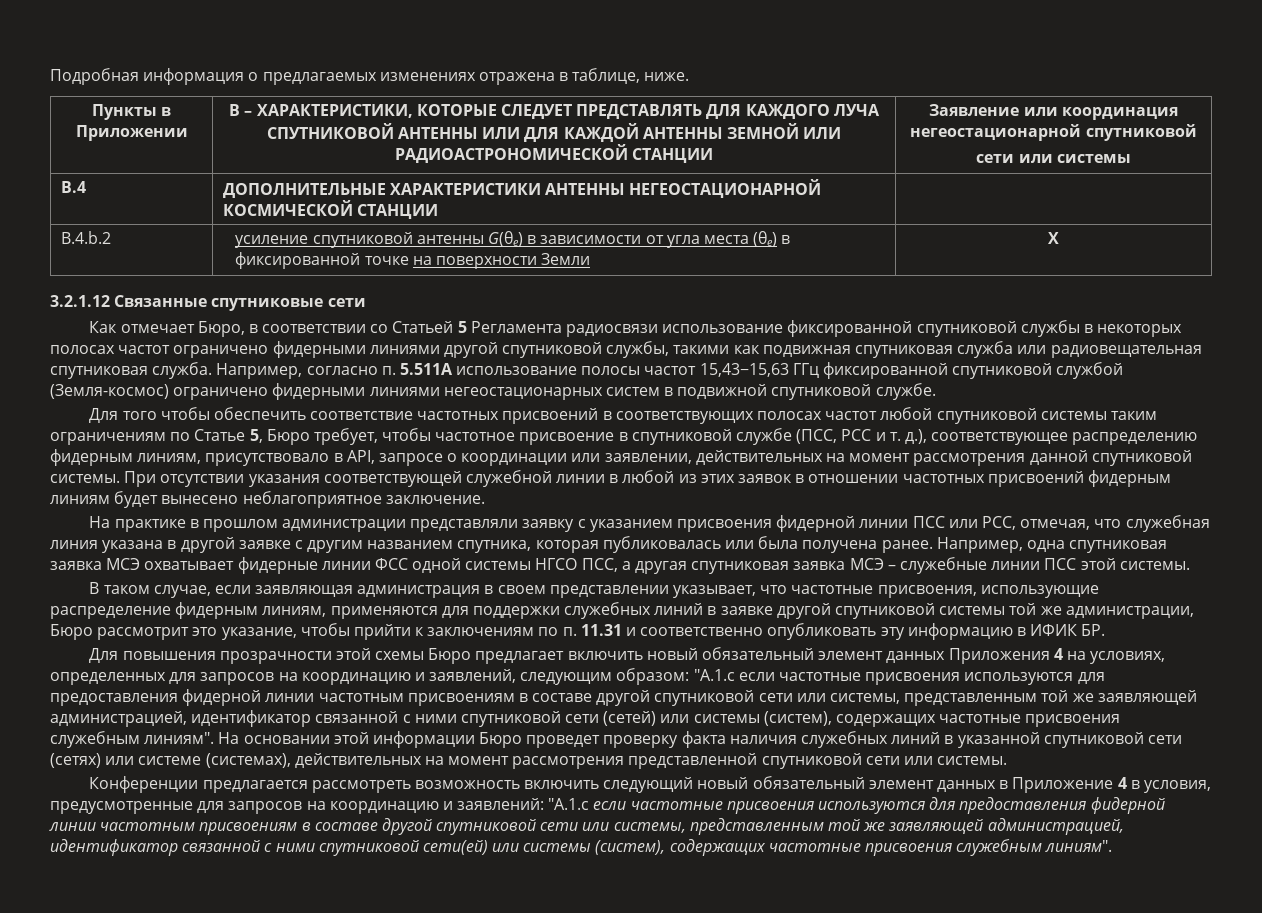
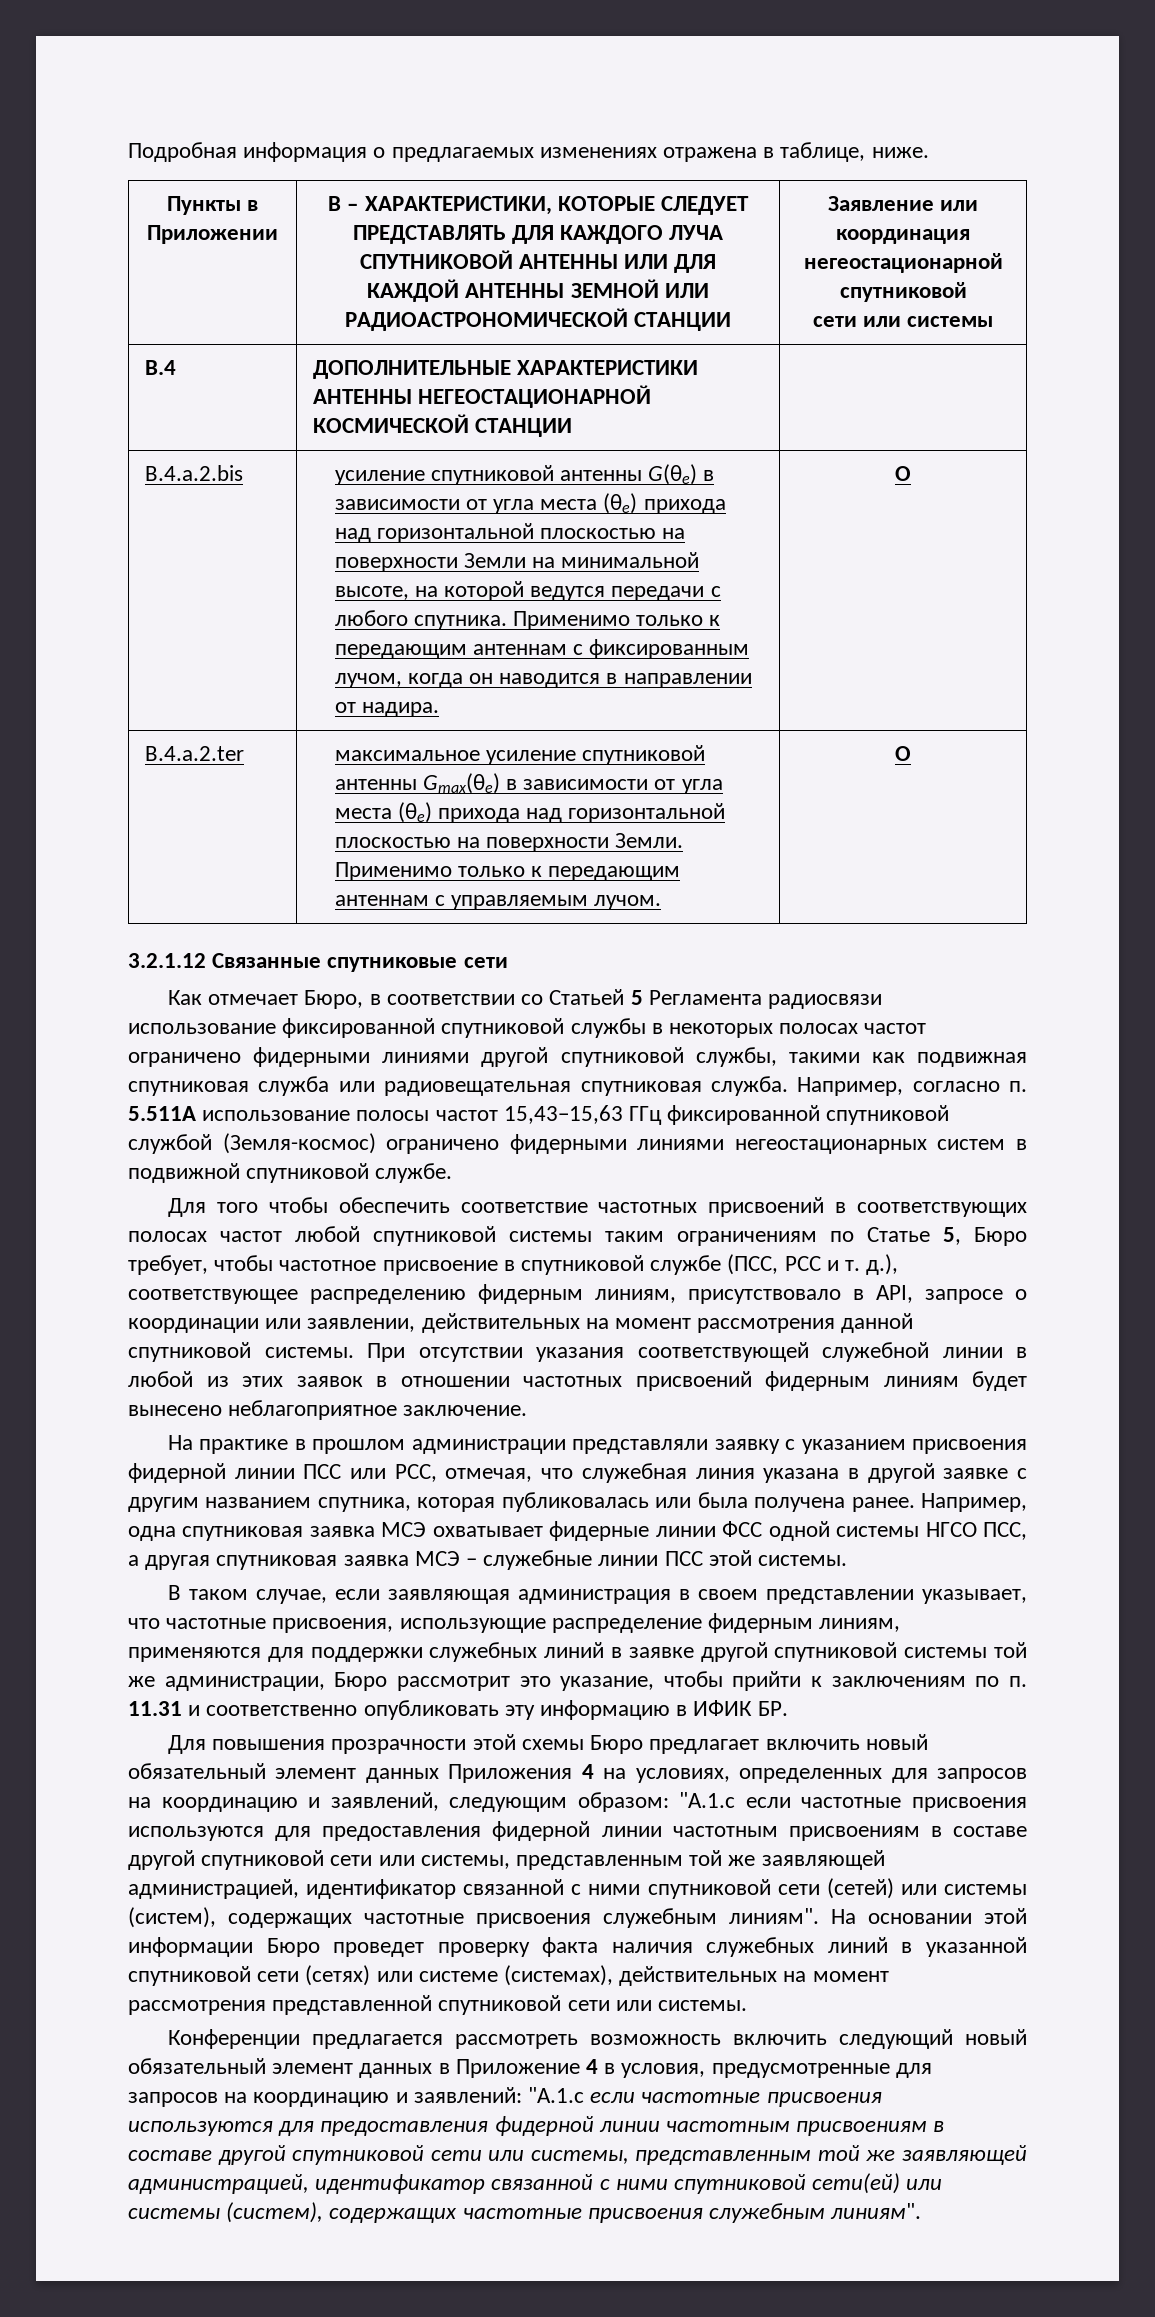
[60,231,111,244] B.4.b.2 -> [144,465,243,481] B.4.a.2.bis
[781,235,791,244] [235,252,409,269] в фиксированной точке -> [643,499,726,514] [334,523,656,543] прихода над горизонтальной плоскостью
[1048,232,1059,244] | X -> [531,552,700,568] [334,581,721,601] [334,610,721,630] [334,639,750,659] [334,673,752,688] [334,702,439,717] [895,466,911,481] [144,746,244,761] [334,745,705,765] [334,773,723,794] [334,802,726,823] [334,833,684,852] [334,862,681,881] [334,895,662,910] [895,746,911,761] на минимальной высоте, на которой ведутся передачи с любого спутника. Применимо только к передающим антеннам с фиксированным лучом, когда он наводится в направлении от надира. | O // B.4.a.2.ter | максимальное усиление спутниковой антенны Gmax(θe) в зависимости от угла места (θe) прихода над горизонтальной плоскостью на поверхности Земли. Применимо только к передающим антеннам с управляемым лучом. | O

